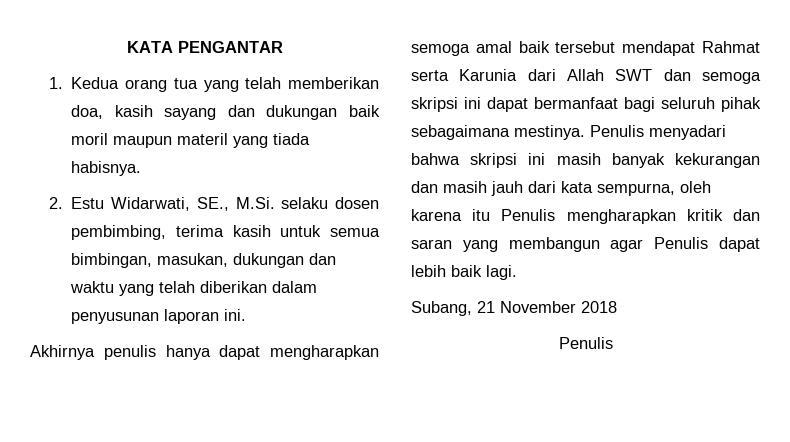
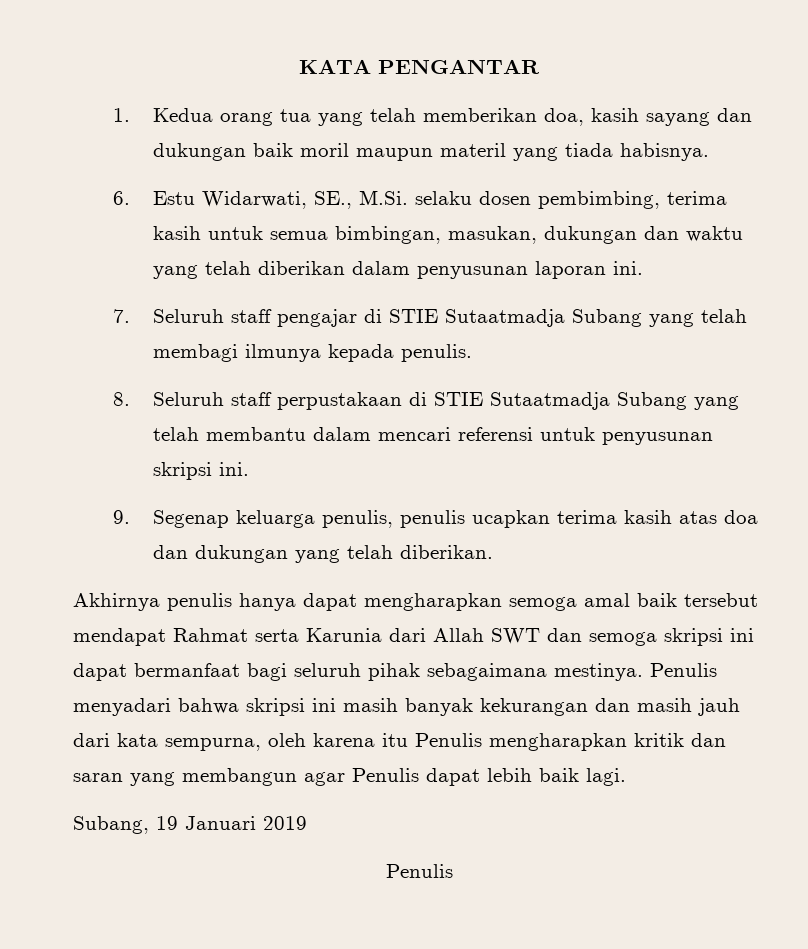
[48,197,63,209] 2. -> [113,191,131,205] 6.
(247, 315) none -> [113,309,748,327] [153,344,473,362] [113,392,740,410] [153,427,714,445] [153,462,250,480] [113,510,759,528] [153,545,494,563] // 7. Seluruh staff pengajar di STIE Sutaatmadja Subang yang telah membagi ilmunya kepada penulis. // 8. Seluruh staff perpustakaan di STIE Sutaatmadja Subang yang telah membantu dalam mencari referensi untuk penyusunan skripsi ini. // 9. Segenap keluarga penulis, penulis ucapkan terima kasih atas doa dan dukungan yang telah diberikan.
[477,301,617,313] 21 November 2018 -> [156,816,307,830] 19 Januari 2019

